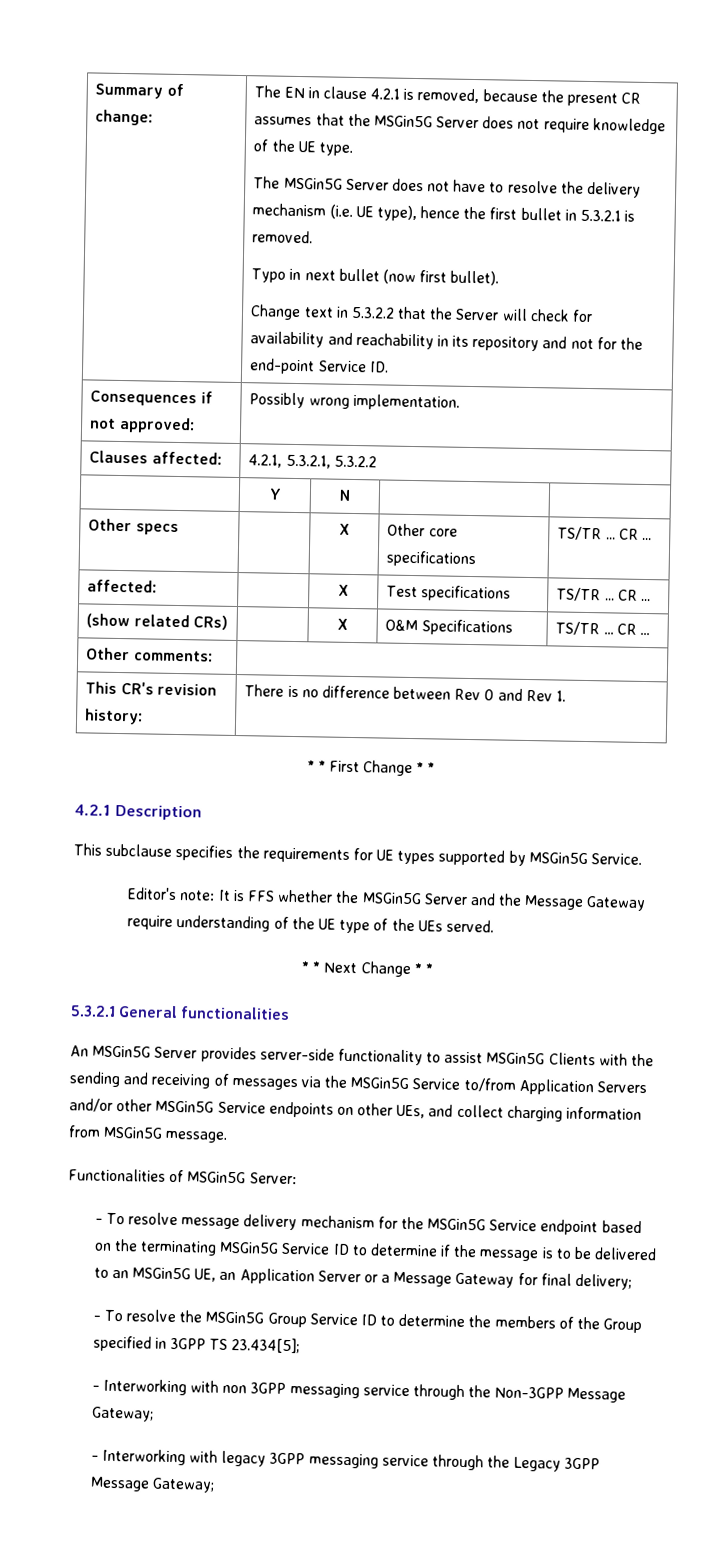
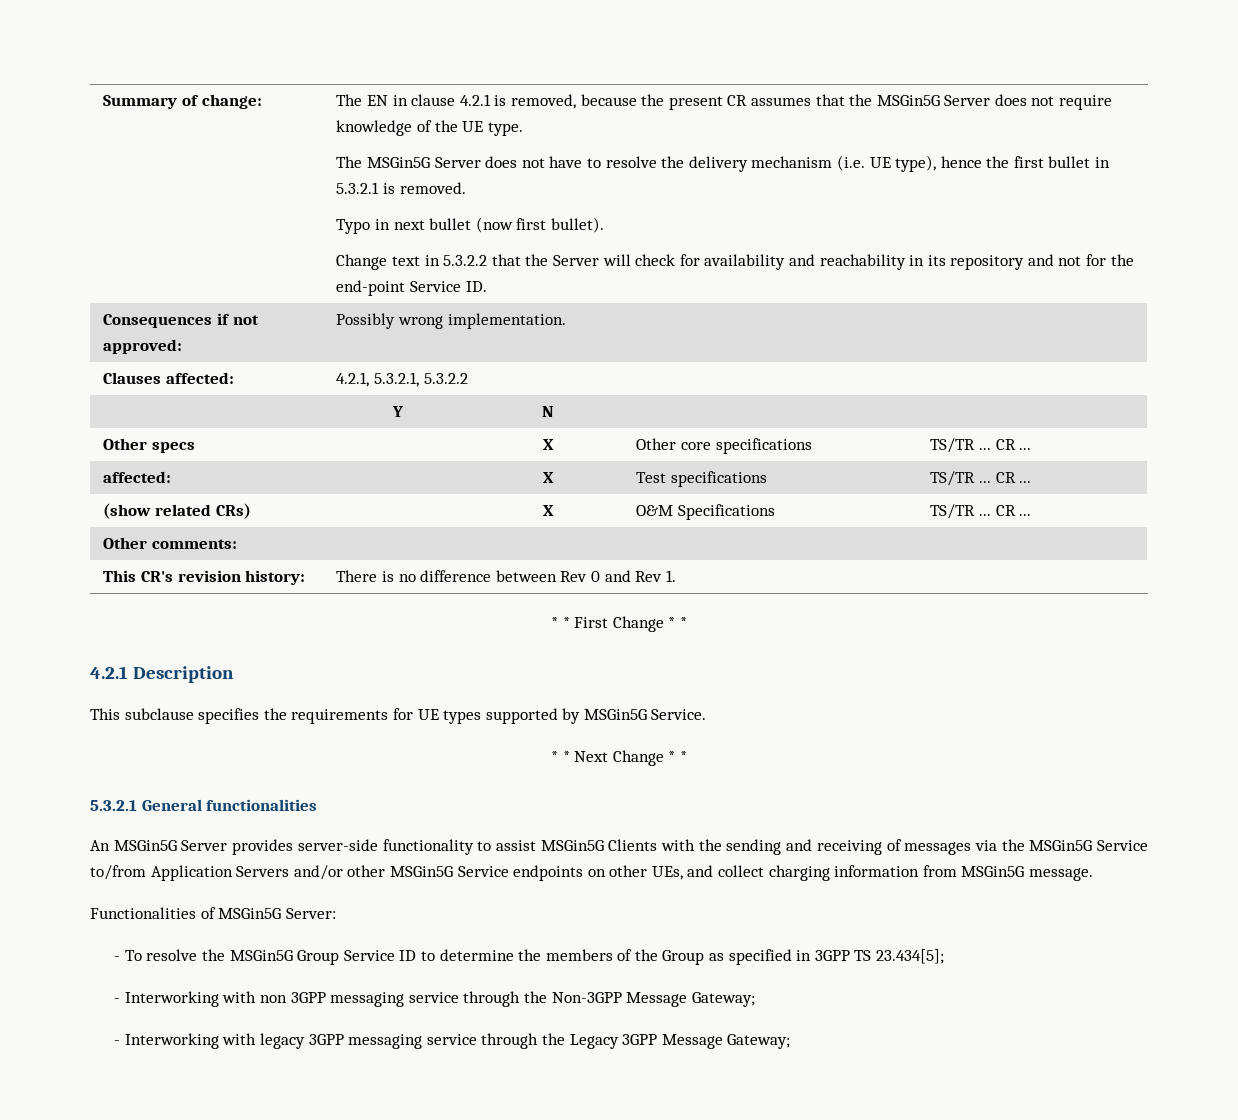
[127,887,647,912] [127,915,494,934] // Editor's note: It is FFS whether the MSGin5G Server and the Message Gateway require understanding of the UE type of the UEs served. -> (707, 714) none
[94,1212,642,1236] [93,1239,658,1262] [93,1267,633,1290] // - To resolve message delivery mechanism for the MSGin5G Service endpoint based on the terminating MSGin5G Service ID to determine if the message is to be delivered to an MSGin5G UE, an Application Server or a Message Gateway for final delivery; -> (336, 913) none
(643, 1326) none -> [709,953,725,961] as

